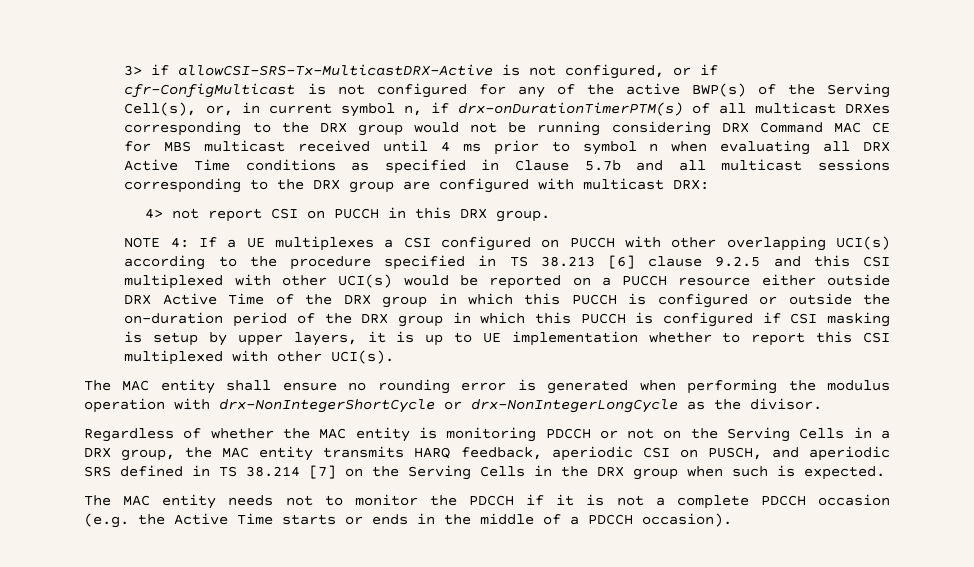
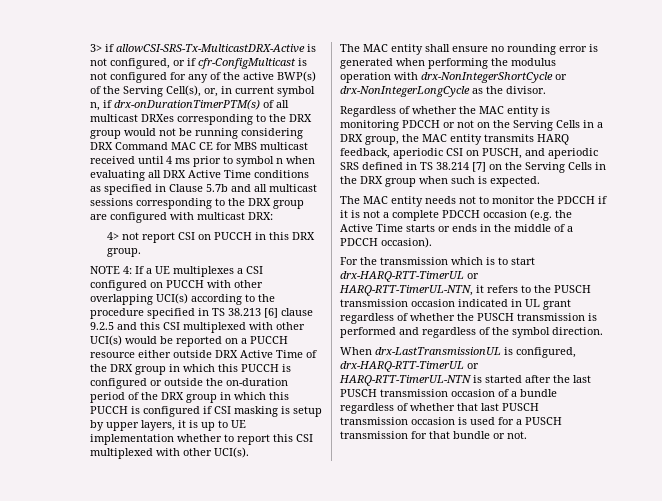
(732, 520) none -> [340,257,535,265] [340,271,479,282] [339,285,591,296] [340,299,571,310] [340,313,597,324] [340,327,603,338] [340,347,576,358] [340,361,479,372] [339,375,591,386] [340,389,557,397] [340,403,539,414] [340,417,562,425] [340,431,527,439] // For the transmission which is to start drx-HARQ-RTT-TimerUL or HARQ-RTT-TimerUL-NTN, it refers to the PUSCH transmission occasion indicated in UL grant regardless of whether the PUSCH transmission is performed and regardless of the symbol direction. // When drx-LastTransmissionUL is configured, drx-HARQ-RTT-TimerUL or HARQ-RTT-TimerUL-NTN is started after the last PUSCH transmission occasion of a bundle regardless of whether that last PUSCH transmission occasion is used for a PUSCH transmission for that bundle or not.

